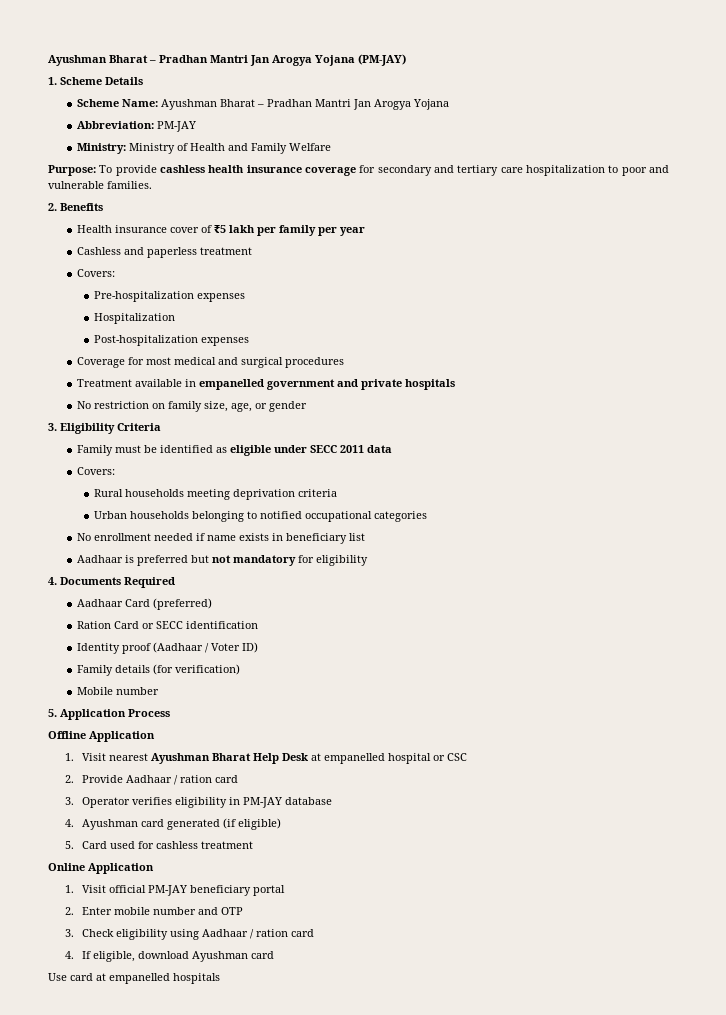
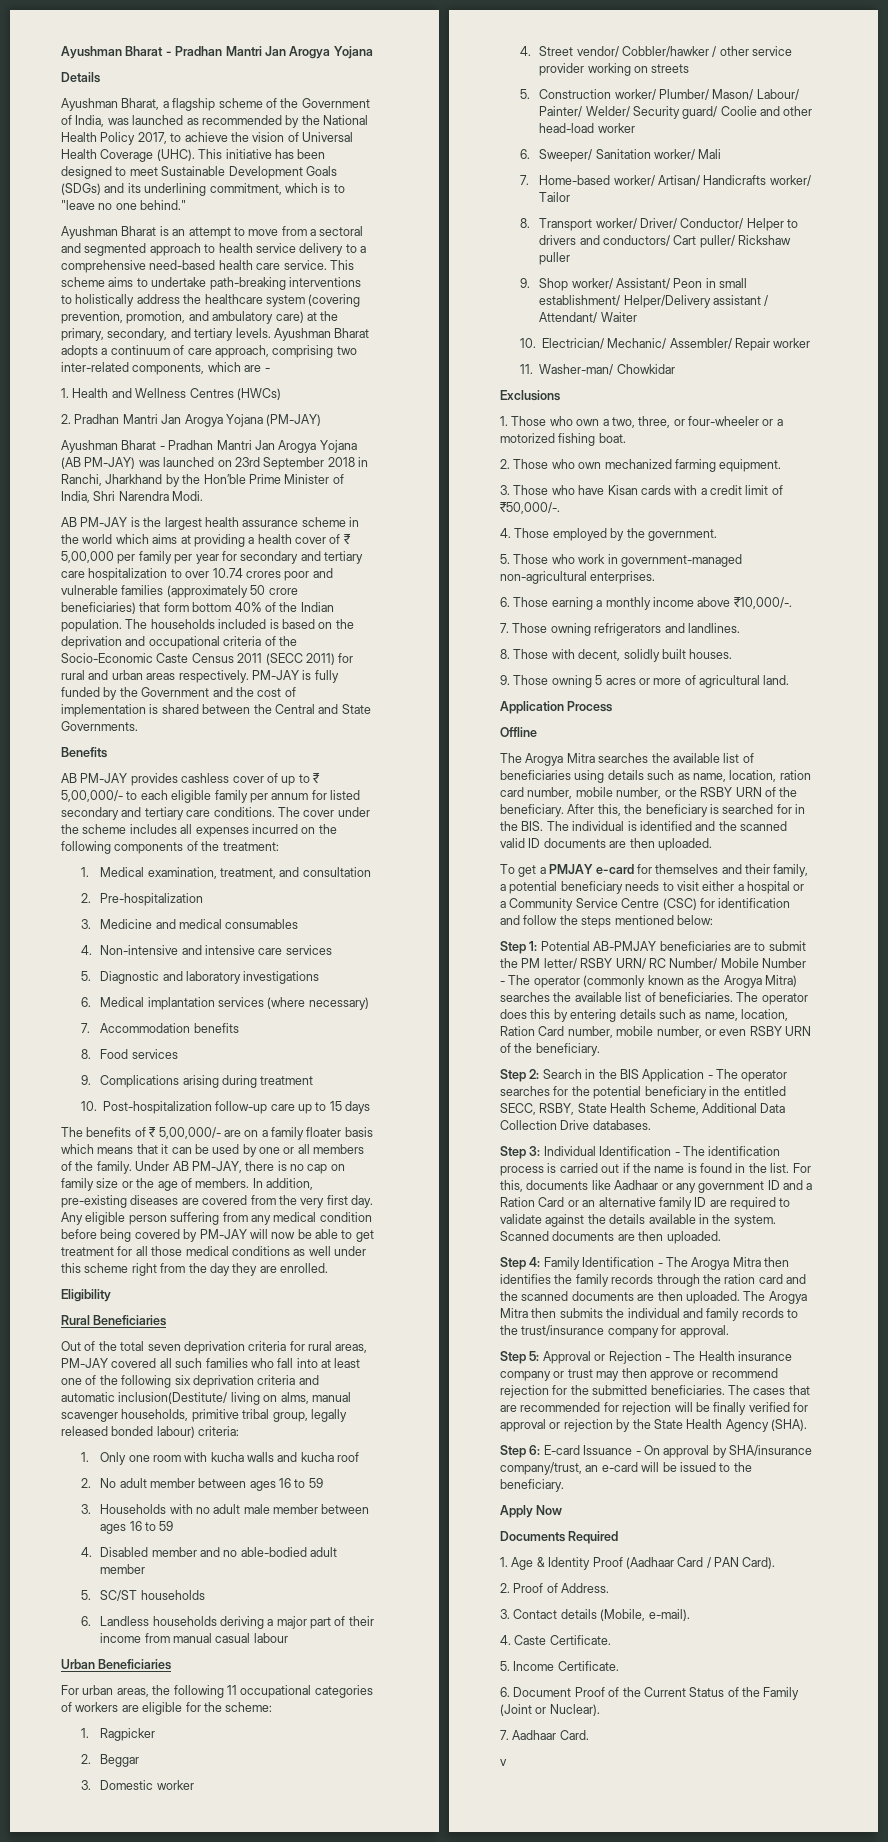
[48,54,406,66] [48,77,143,85] [76,99,449,110] [76,121,196,132] [76,143,331,154] [48,165,356,176] Ayushman Bharat – Pradhan Mantri Jan Arogya Yojana (PM-JAY) // 1. Scheme Details // Scheme Name: Ayushman Bharat – Pradhan Mantri Jan Arogya Yojana // Abbreviation: PM-JAY // Ministry: Ministry of Health and Family Welfare // Purpose: To provide cashless health insurance coverage -> [61,46,373,59] [61,72,100,83] [61,98,370,111] [61,115,368,128] [61,132,353,145] [61,149,326,162] [61,166,337,179] [61,183,345,196] [61,200,187,210] [61,226,364,239] [61,243,366,256] [61,260,354,273] [61,277,361,290] [61,294,361,307] [61,311,339,324] [61,328,370,341] [61,345,357,358] [61,362,270,375] [61,388,281,400] [61,414,322,427] [61,440,357,453] [61,457,368,470] [61,474,344,487] [61,491,204,503] [61,517,359,530] [61,534,351,547] [61,551,219,564] Ayushman Bharat - Pradhan Mantri Jan Arogya Yojana // Details // Ayushman Bharat, a flagship scheme of the Government of India, was launched as recommended by the National Health Policy 2017, to achieve the vision of Universal Health Coverage (UHC). This initiative has been designed to meet Sustainable Development Goals (SDGs) and its underlining commitment, which is to "leave no one behind." // Ayushman Bharat is an attempt to move from a sectoral and segmented approach to health service delivery to a comprehensive need-based health care service. This scheme aims to undertake path-breaking interventions to holistically address the healthcare system (covering prevention, promotion, and ambulatory care) at the primary, secondary, and tertiary levels. Ayushman Bharat adopts a continuum of care approach, comprising two inter-related components, which are - // 1. Health and Wellness Centres (HWCs) // 2. Pradhan Mantri Jan Arogya Yojana (PM-JAY) // Ayushman Bharat - Pradhan Mantri Jan Arogya Yojana (AB PM-JAY) was launched on 23rd September 2018 in Ranchi, Jharkhand by the Hon’ble Prime Minister of India, Shri Narendra Modi. // AB PM-JAY is the largest health assurance scheme in the world which aims at providing a health cover of ₹ 5,00,000 per family per year
[621,165,669,176] [48,181,152,189] [48,203,103,211] [76,225,365,236] [76,247,252,258] [76,269,115,277] [93,291,245,302] [93,313,175,324] [93,335,249,346] [76,357,344,368] [76,379,455,390] [76,401,307,412] [48,423,161,434] [76,445,392,456] [76,467,115,475] [93,489,337,500] [93,511,427,522] [76,533,365,544] [76,555,368,566] [48,577,175,588] [76,598,212,610] [76,621,258,629] [76,642,258,654] [76,664,240,676] [76,687,159,695] [48,709,170,720] [48,731,155,742] [64,753,467,764] [64,775,238,785] [64,797,332,808] [64,818,281,830] [64,841,253,849] [48,863,154,874] [64,885,285,896] [64,907,243,915] [64,929,314,940] [64,951,274,962] [48,973,220,984] poor and vulnerable families. // 2. Benefits // Health insurance cover of ₹5 lakh per family per year // Cashless and paperless treatment // Covers: // Pre-hospitalization expenses // Hospitalization // Post-hospitalization expenses // Coverage for most medical and surgical procedures // Treatment available in empanelled government and private hospitals // No restriction on family size, age, or gender // 3. Eligibility Criteria // Family must be identified as eligible under SECC 2011 data // Covers: // Rural households meeting deprivation criteria // Urban households belonging to notified occupational categories // No enrollment needed if name exists in beneficiary list // Aadhaar is preferred but not mandatory for eligibility // 4. Documents Required // Aadhaar Card (preferred) // Ration Card or SECC identification // Identity proof (Aadhaar / Voter ID) // Family details (for verification) // Mobile number // 5. Application Process // Offline Application // 1. Visit nearest Ayushman Bharat Help Desk at empanelled hospital or CSC // 2. Provide Aadhaar / ration card // 3. Operator verifies eligibility in PM-JAY database // 4. Ayushman card generated (if eligible) // 5. Card used for cashless treatment // Online Application // 1. Visit official PM-JAY beneficiary portal // 2. Enter mobile number and OTP // 3. Check eligibility using Aadhaar / ration card // 4. If eligible, download Ayushman card // Use card at empanelled hospitals -> [185,568,333,581] [61,585,298,598] [61,602,334,614] [61,619,354,632] [61,636,297,649] [61,653,354,665] [61,670,339,683] [61,687,296,700] [61,704,371,717] [61,721,138,731] [61,747,107,758] [61,773,320,786] [61,790,360,803] [61,807,370,820] [61,824,337,837] [61,841,279,854] [80,867,371,879] [80,893,204,906] [80,919,299,929] [80,945,332,955] [80,971,320,984] [80,997,369,1010] [80,1023,239,1033] [80,1049,178,1059] [80,1075,314,1088] [80,1101,371,1114] [61,1127,373,1140] [61,1144,365,1157] [61,1161,345,1174] [61,1178,313,1191] [61,1195,373,1208] [61,1212,372,1225] [61,1229,374,1242] [61,1246,366,1256] [61,1263,328,1276] [61,1289,111,1302] [61,1315,167,1326] [61,1341,368,1354] [61,1358,361,1368] [61,1375,319,1388] [61,1392,351,1405] [61,1409,347,1422] [61,1426,240,1438] [80,1452,360,1465] [80,1478,323,1491] [80,1504,370,1514] [100,1521,174,1534] [80,1547,338,1557] [100,1564,146,1574] [80,1590,205,1601] [80,1616,374,1629] [100,1633,288,1643] [61,1659,172,1670] [61,1685,373,1698] [61,1702,273,1715] [80,1728,156,1741] [80,1754,140,1767] [80,1780,194,1790] [519,46,793,57] [539,63,690,76] [519,89,799,100] [539,106,813,119] [539,123,635,133] [519,149,722,162] [519,175,811,186] [539,192,571,202] [519,218,799,231] [539,235,792,248] [539,252,571,265] [519,278,748,291] [539,295,769,308] [539,312,637,323] [519,338,811,351] [519,364,675,375] [500,390,560,401] [500,416,783,428] [500,433,626,446] [500,459,782,472] [500,485,783,495] [500,502,560,514] [500,528,717,541] [500,554,742,567] [500,571,656,584] [500,597,792,610] [500,623,740,636] [500,649,733,662] [500,675,790,688] [500,701,613,714] [500,727,537,737] [500,753,754,766] [500,770,811,783] [500,787,798,799] [500,804,805,817] [500,821,787,831] [500,838,712,851] [500,864,809,877] [500,881,805,894] [500,898,791,911] [500,915,713,928] [500,941,806,954] [500,958,806,969] [500,975,797,988] [500,992,808,1005] [500,1009,788,1022] [500,1026,811,1038] [500,1043,600,1056] [500,1069,788,1082] [500,1086,786,1099] [500,1103,786,1115] [500,1120,651,1130] [500,1146,781,1159] [500,1163,811,1176] [500,1180,813,1193] [500,1197,791,1210] [500,1214,776,1227] [500,1231,721,1244] [500,1257,789,1270] [500,1274,806,1287] [500,1291,807,1304] [500,1308,798,1321] [500,1325,729,1338] [500,1351,792,1364] [500,1368,778,1381] [500,1385,810,1398] [500,1402,808,1415] [500,1419,807,1432] [500,1445,812,1458] [500,1462,752,1475] [500,1479,564,1492] [500,1505,563,1518] [500,1531,619,1544] [500,1557,776,1570] [500,1583,610,1593] [500,1609,690,1621] [500,1635,611,1645] [500,1661,619,1671] [500,1687,800,1700] [500,1704,600,1716] [500,1730,589,1740] [500,1759,507,1766] over 10.74 crores poor and vulnerable families (approximately 50 crore beneficiaries) that form bottom 40% of the Indian population. The households included is based on the deprivation and occupational criteria of the Socio-Economic Caste Census 2011 (SECC 2011) for rural and urban areas respectively. PM-JAY is fully funded by the Government and the cost of implementation is shared between the Central and State Governments. // Benefits // AB PM-JAY provides cashless cover of up to ₹ 5,00,000/- to each eligible family per annum for listed secondary and tertiary care conditions. The cover under the scheme includes all expenses incurred on the following components of the treatment: // 1. Medical examination, treatment, and consultation // 2. Pre-hospitalization // 3. Medicine and medical consumables // 4. Non-intensive and intensive care services // 5. Diagnostic and laboratory investigations // 6. Medical implantation services (where necessary) // 7. Accommodation benefits // 8. Food services // 9. Complications arising during treatment // 10. Post-hospitalization follow-up care up to 15 days // The benefits of ₹ 5,00,000/- are on a family floater basis which means that it can be used by one or all members of the family. Under AB PM-JAY, there is no cap on family size or the age of members. In addition, pre-existing diseases are covered from the very first day. Any eligible person suffering from any medical condition before being covered by PM-JAY will now be able to get treatment for all those medical conditions as well under this scheme right from the day they are enrolled. // Eligibility // Rural Beneficiaries // Out of the total seven deprivation criteria for rural areas, PM-JAY covered all such families who fall into at least one of the following six deprivation criteria and automatic inclusion(Destitute/ living on alms, manual scavenger households, primitive tribal group, legally released bonded labour) criteria: // 1. Only one room with kucha walls and kucha roof // 2. No adult member between ages 16 to 59 // 3. Households with no adult male member between ages 16 to 59 // 4. Disabled member and no able-bodied adult member // 5. SC/ST households // 6. Landless households deriving a major part of their income from manual casual labour // Urban Beneficiaries // For urban areas, the following 11 occupational categories of workers are eligible for the scheme: // 1. Ragpicker // 2. Beggar // 3. Domestic worker // 4. Street vendor/ Cobbler/hawker / other service provider working on streets // 5. Construction worker/ Plumber/ Mason/ Labour/ Painter/ Welder/ Security guard/ Coolie and other head-load worker // 6. Sweeper/ Sanitation worker/ Mali // 7. Home-based worker/ Artisan/ Handicrafts worker/ Tailor // 8. Transport worker/ Driver/ Conductor/ Helper to drivers and conductors/ Cart puller/ Rickshaw puller // 9. Shop worker/ Assistant/ Peon in small establishment/ Helper/Delivery assistant / Attendant/ Waiter // 10. Electrician/ Mechanic/ Assembler/ Repair worker // 11. Washer-man/ Chowkidar // Exclusions // 1. Those who own a two, three, or four-wheeler or a motorized fishing boat. // 2. Those who own mechanized farming equipment. // 3. Those who have Kisan cards with a credit limit of ₹50,000/-. // 4. Those employed by the government. // 5. Those who work in government-managed non-agricultural enterprises. // 6. Those earning a monthly income above ₹10,000/-. // 7. Those owning refrigerators and landlines. // 8. Those with decent, solidly built houses. // 9. Those owning 5 acres or more of agricultural land. // Application Process // Offline // The Arogya Mitra searches the available list of beneficiaries using details such as name, location, ration card number, mobile number, or the RSBY URN of the beneficiary. After this, the beneficiary is searched for in the BIS. The individual is identified and the scanned valid ID documents are then uploaded. // To get a PMJAY e-card for themselves and their family, a potential beneficiary needs to visit either a hospital or a Community Service Centre (CSC) for identification and follow the steps mentioned below: // Step 1: Potential AB-PMJAY beneficiaries are to submit the PM letter/ RSBY URN/ RC Number/ Mobile Number - The operator (commonly known as the Arogya Mitra) searches the available list of beneficiaries. The operator does this by entering details such as name, location, Ration Card number, mobile number, or even RSBY URN of the beneficiary. // Step 2: Search in the BIS Application - The operator searches for the potential beneficiary in the entitled SECC, RSBY, State Health Scheme, Additional Data Collection Drive databases. // Step 3: Individual Identification - The identification process is carried out if the name is found in the list. For this, documents like Aadhaar or any government ID and a Ration Card or an alternative family ID are required to validate against the details available in the system. Scanned documents are then uploaded. // Step 4: Family Identification - The Arogya Mitra then identifies the family records through the ration card and the scanned documents are then uploaded. The Arogya Mitra then submits the individual and family records to the trust/insurance company for approval. // Step 5: Approval or Rejection - The Health insurance company or trust may then approve or recommend rejection for the submitted beneficiaries. The cases that are recommended for rejection will be finally verified for approval or rejection by the State Health Agency (SHA). // Step 6: E-card Issuance - On approval by SHA/insurance company/trust, an e-card will be issued to the beneficiary. // Apply Now // Documents Required // 1. Age & Identity Proof (Aadhaar Card / PAN Card). // 2. Proof of Address. // 3. Contact details (Mobile, e-mail). // 4. Caste Certificate. // 5. Income Certificate. // 6. Document Proof of the Current Status of the Family (Joint or Nuclear). // 7. Aadhaar Card. // v

